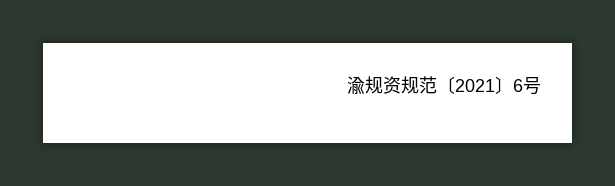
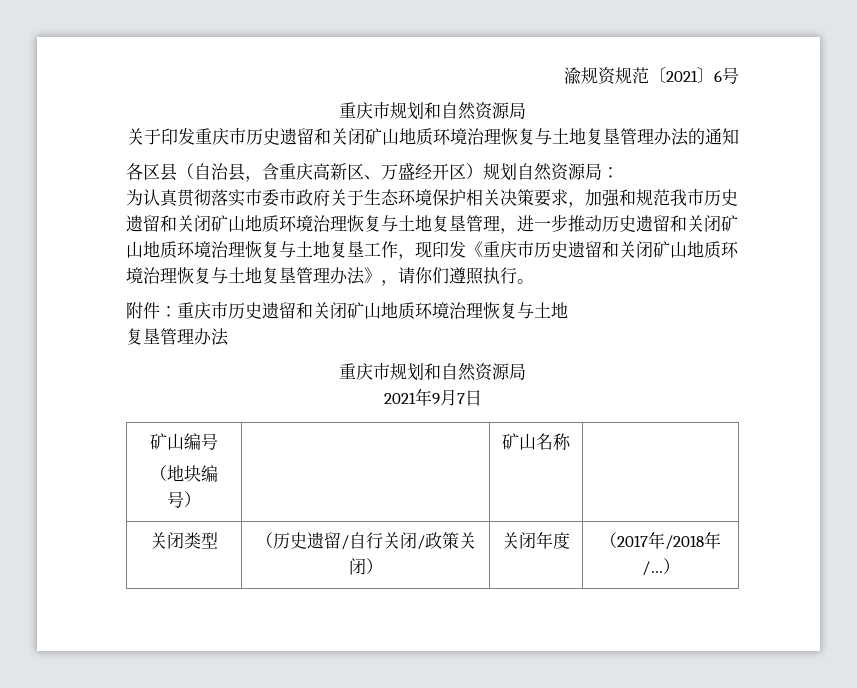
(541, 86) none -> [339,102,526,120] [126,128,739,146] [126,163,619,182] [126,189,738,208] [126,214,738,234] [126,241,739,260] [126,267,534,286] [126,302,568,320] [126,328,229,346] [339,363,526,381] [383,388,482,406] [150,433,218,450] [150,465,218,482] [167,491,201,508] [502,433,571,450] [150,532,218,549] [255,532,476,550] [348,558,383,575] [502,531,570,549] [600,531,721,550] [641,558,680,576] // 重庆市规划和自然资源局 // 关于印发重庆市历史遗留和关闭矿山地质环境治理恢复与土地复垦管理办法的通知 // 各区县（自治县，含重庆高新区、万盛经开区）规划自然资源局： // 为认真贯彻落实市委市政府关于生态环境保护相关决策要求，加强和规范我市历史遗留和关闭矿山地质环境治理恢复与土地复垦管理，进一步推动历史遗留和关闭矿山地质环境治理恢复与土地复垦工作，现印发《重庆市历史遗留和关闭矿山地质环境治理恢复与土地复垦管理办法》，请你们遵照执行。 // 附件：重庆市历史遗留和关闭矿山地质环境治理恢复与土地 // 复垦管理办法 // 重庆市规划和自然资源局 // 2021年9月7日 // 矿山编号 // （地块编号） | | 矿山名称 | // 关闭类型 | （历史遗留/自行关闭/政策关闭） | 关闭年度 | （2017年/2018年/…）

